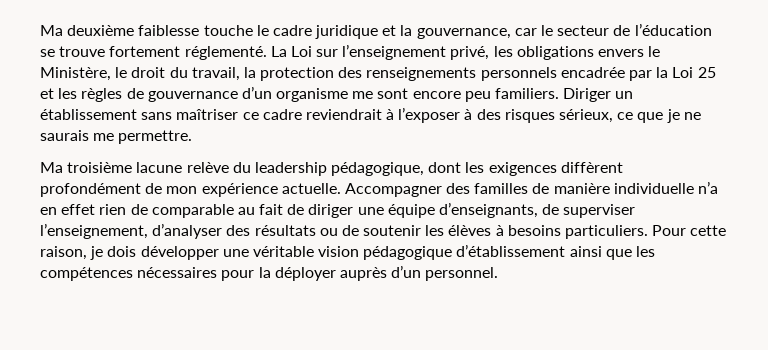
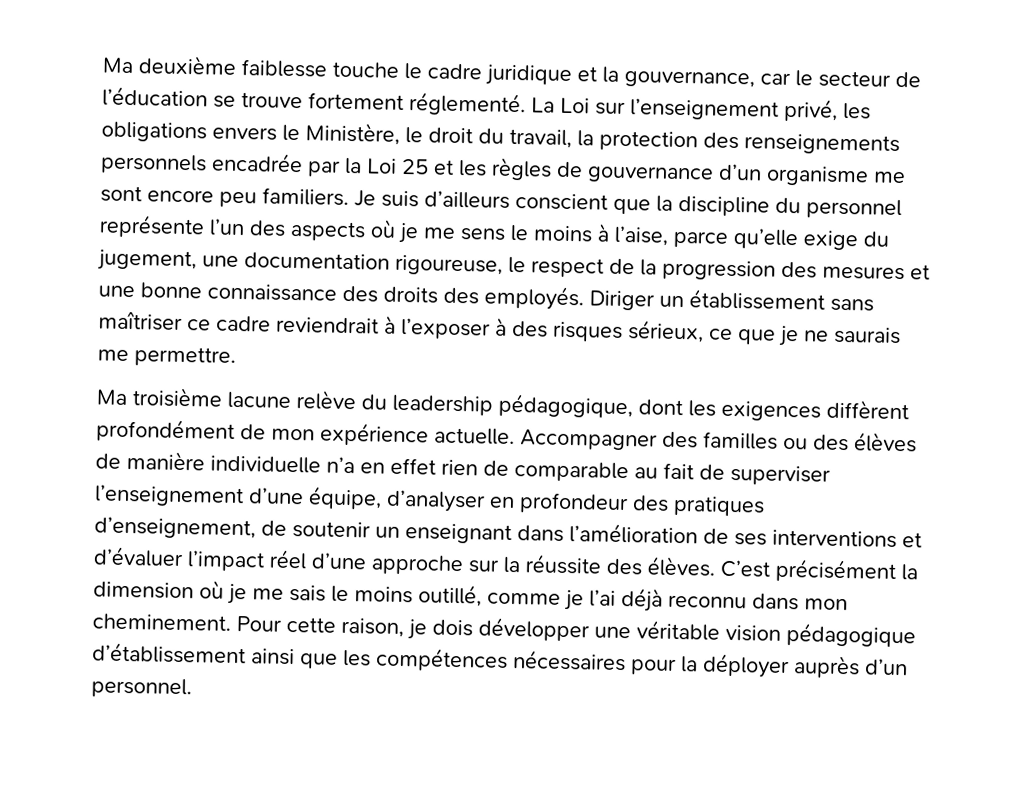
(560, 93) none -> [354,190,902,220] [99,214,890,251] [97,249,930,281] [98,282,584,311] Je suis d’ailleurs conscient que la discipline du personnel représente l’un des aspects où je me sens le moins à l’aise, parce qu’elle exige du jugement, une documentation rigoureuse, le respect de la progression des mesures et une bonne connaissance des droits des employés.
(529, 188) none -> [783,432,917,453] ou des élèves
[308,202,636,218] [40,223,649,239] diriger une équipe d’enseignants, de superviser l’enseignement, d’analyser des résultats ou de soutenir les élèves à besoins particuliers. -> [730,464,831,486] [94,484,765,517] [94,516,922,548] [93,546,918,583] [93,580,848,612] [92,613,231,631] superviser l’enseignement d’une équipe, d’analyser en profondeur des pratiques d’enseignement, de soutenir un enseignant dans l’amélioration de ses interventions et d’évaluer l’impact réel d’une approche sur la réussite des élèves. C’est précisément la dimension où je me sais le moins outillé, comme je l’ai déjà reconnu dans mon cheminement.

